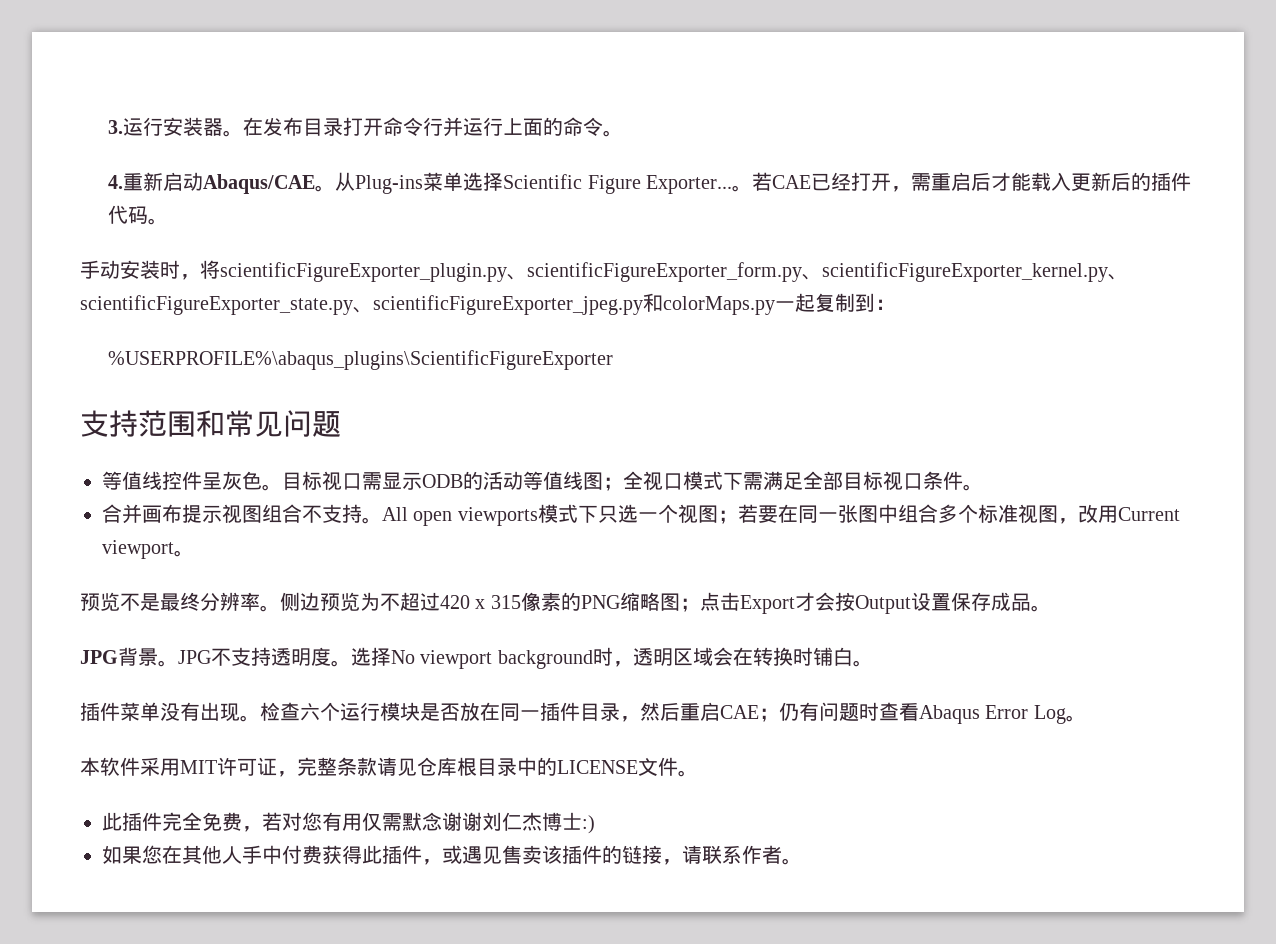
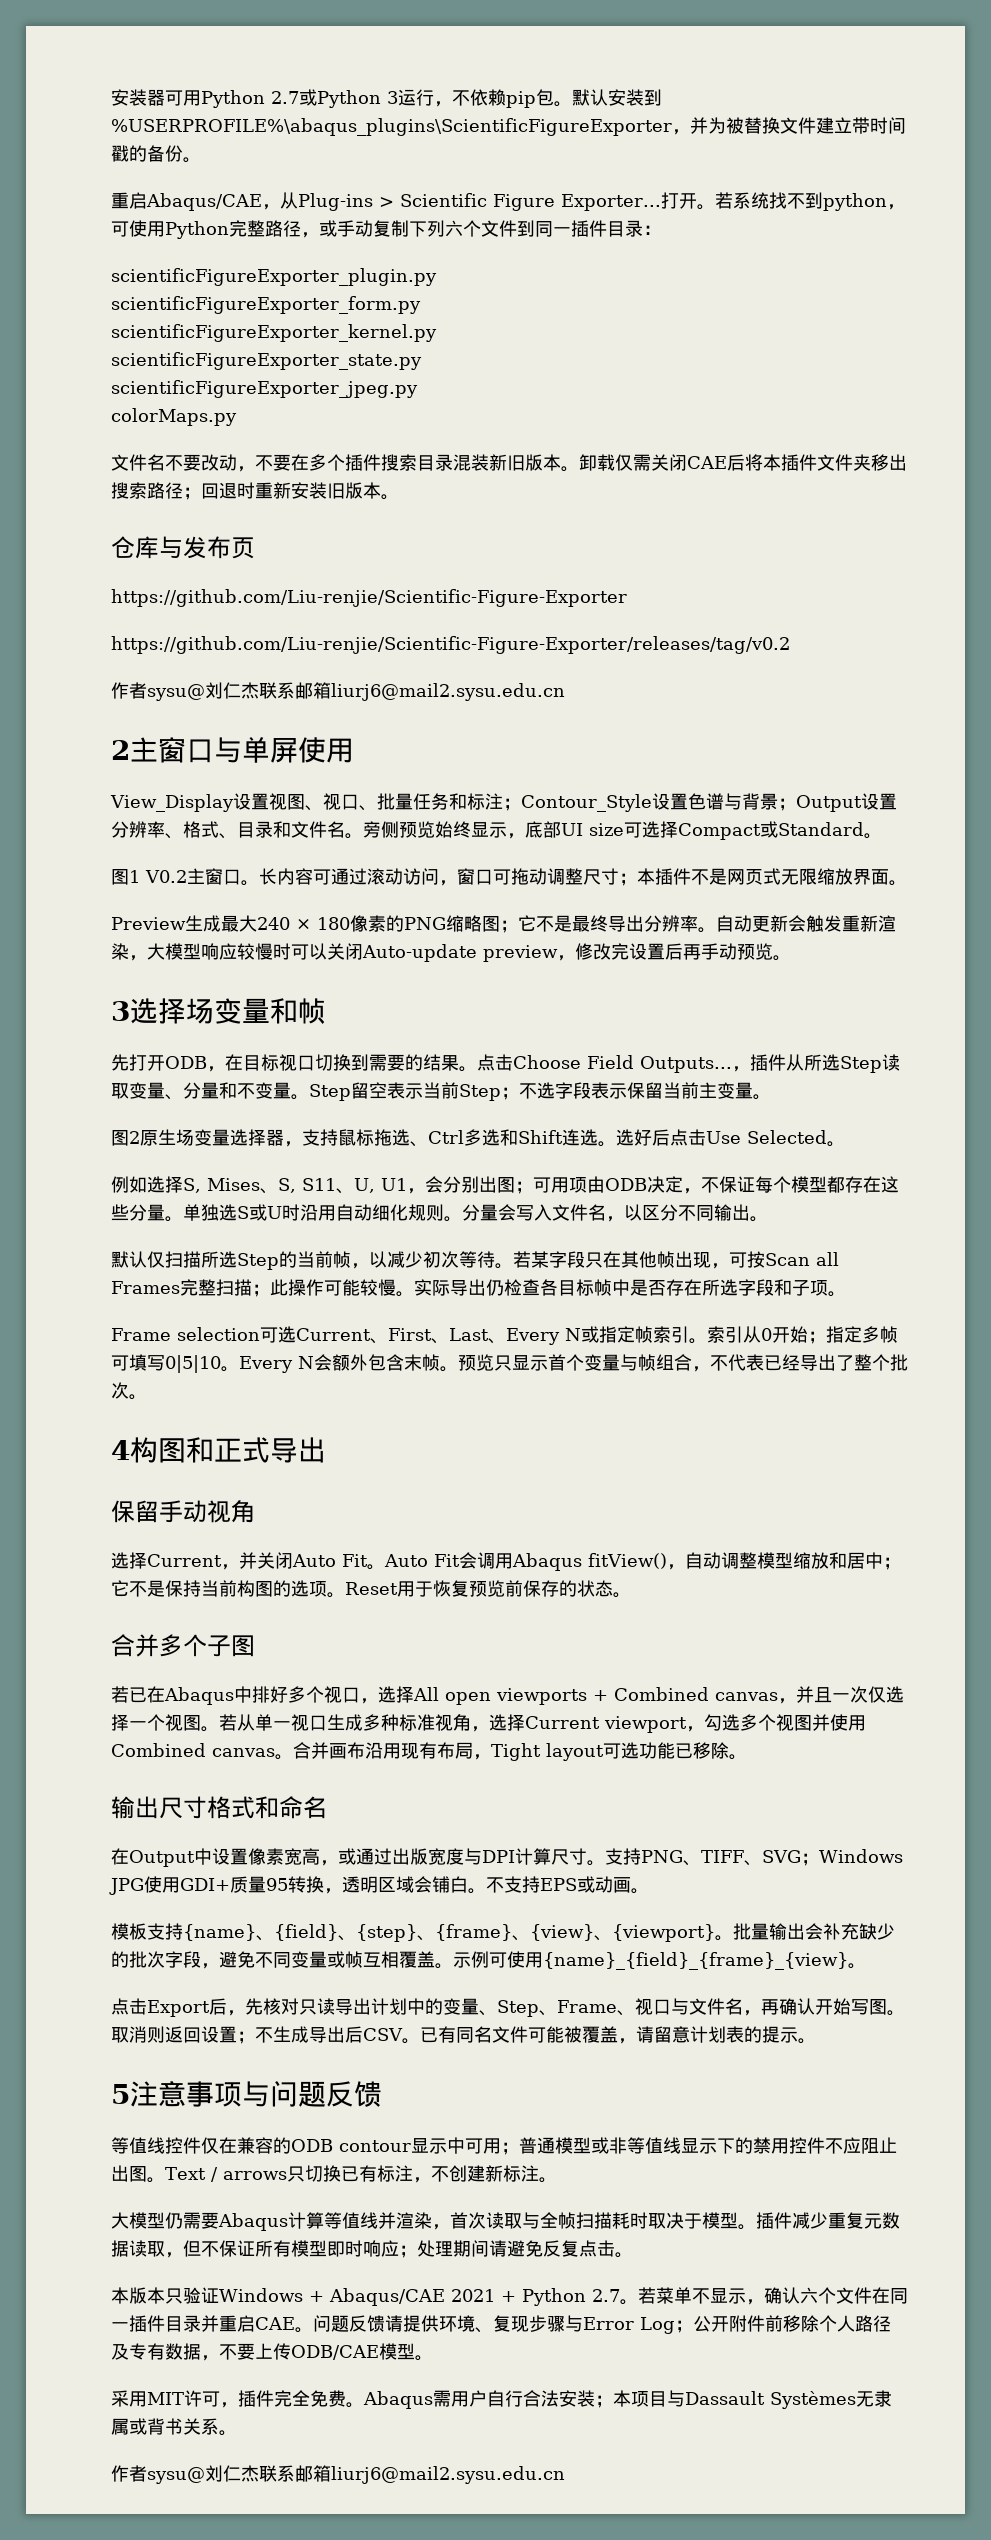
[108,117,624,137] [108,172,1191,194] [108,205,169,225] [80,260,1128,282] [80,293,895,315] [108,350,614,370] [80,410,341,437] [102,471,983,491] [102,504,1180,526] [102,540,194,559] [80,592,521,612] 3.运行安装器。在发布目录打开命令行并运行上面的命令。 // 4.重新启动Abaqus/CAE。从Plug-ins菜单选择Scientific Figure Exporter...。若CAE已经打开，需重启后才能载入更新后的插件代码。 // 手动安装时，将scientificFigureExporter_plugin.py、scientificFigureExporter_form.py、scientificFigureExporter_kernel.py、scientificFigureExporter_state.py、scientificFigureExporter_jpeg.py和colorMaps.py一起复制到： // %USERPROFILE%\abaqus_plugins\ScientificFigureExporter // 支持范围和常见问题 // 等值线控件呈灰色。目标视口需显示ODB的活动等值线图；全视口模式下需满足全部目标视口条件。 // 合并画布提示视图组合不支持。All open viewports模式下只选一个视图；若要在同一张图中组合多个标准视图，改用Current viewport。 // 预览不是最终分辨率。侧边预览为不超过420 x 315 -> [111,89,662,108] [111,117,906,136] [111,145,201,163] [111,192,905,211] [111,220,661,239] [111,268,437,286] [111,296,421,314] [111,324,437,342] [111,352,422,370] [111,380,418,398] [111,408,237,426] [111,454,907,472] [111,482,399,500] [111,536,255,559] [111,589,627,607] [111,636,790,654] [111,682,565,701] [111,737,354,763] [110,793,897,812] [111,821,882,840] [111,868,907,886] [111,915,350,932] 安装器可用Python 2.7或Python 3运行，不依赖pip包。默认安装到%USERPROFILE%\abaqus_plugins\ScientificFigureExporter，并为被替换文件建立带时间戳的备份。 // 重启Abaqus/CAE，从Plug-ins > Scientific Figure Exporter...打开。若系统找不到python，可使用Python完整路径，或手动复制下列六个文件到同一插件目录： // scientificFigureExporter_plugin.py // scientificFigureExporter_form.py // scientificFigureExporter_kernel.py // scientificFigureExporter_state.py // scientificFigureExporter_jpeg.py // colorMaps.py // 文件名不要改动，不要在多个插件搜索目录混装新旧版本。卸载仅需关闭CAE后将本插件文件夹移出搜索路径；回退时重新安装旧版本。 // 仓库与发布页 // https://github.com/Liu-renjie/Scientific-Figure-Exporter // https://github.com/Liu-renjie/Scientific-Figure-Exporter/releases/tag/v0.2 // 作者sysu@刘仁杰联系邮箱liurj6@mail2.sysu.edu.cn // 2主窗口与单屏使用 // View_Display设置视图、视口、批量任务和标注；Contour_Style设置色谱与背景；Output设置分辨率、格式、目录和文件名。旁侧预览始终显示，底部UI size可选择Compact或Standard。 // 图1 V0.2主窗口。长内容可通过滚动访问，窗口可拖动调整尺寸；本插件不是网页式无限缩放界面。 // Preview生成最大240 × 180
[699,592,1051,614] [80,647,613,669] 点击Export才会按Output设置保存成品。 // JPG背景。JPG不支持透明度。选择No viewport background时 -> [518,915,896,933] [111,943,791,962] [111,998,326,1024] [111,1054,900,1073] [111,1082,771,1101] [111,1129,845,1147] [111,1176,899,1194] [111,1204,768,1222] [111,1251,839,1270] [111,1279,846,1297] [111,1326,898,1345] [111,1354,908,1373] [111,1382,147,1400] [111,1437,326,1463] [111,1500,255,1523] [111,1552,901,1571] [111,1580,631,1598] [111,1634,255,1657] [111,1686,904,1705] [111,1714,866,1733] [111,1742,747,1761] [111,1796,327,1819] [111,1848,903,1867] [109,1876,324,1895] 它不是最终导出分辨率。自动更新会触发重新渲染，大模型响应较慢时可以关闭Auto-update preview，修改完设置后再手动预览。 // 3选择场变量和帧 // 先打开ODB，在目标视口切换到需要的结果。点击Choose Field Outputs...，插件从所选Step读取变量、分量和不变量。Step留空表示当前Step；不选字段表示保留当前主变量。 // 图2原生场变量选择器，支持鼠标拖选、Ctrl多选和Shift连选。选好后点击Use Selected。 // 例如选择S, Mises、S, S11、U, U1，会分别出图；可用项由ODB决定，不保证每个模型都存在这些分量。单独选S或U时沿用自动细化规则。分量会写入文件名，以区分不同输出。 // 默认仅扫描所选Step的当前帧，以减少初次等待。若某字段只在其他帧出现，可按Scan all Frames完整扫描；此操作可能较慢。实际导出仍检查各目标帧中是否存在所选字段和子项。 // Frame selection可选Current、First、Last、Every N或指定帧索引。索引从0开始；指定多帧可填写0|5|10。Every N会额外包含末帧。预览只显示首个变量与帧组合，不代表已经导出了整个批次。 // 4构图和正式导出 // 保留手动视角 // 选择Current，并关闭Auto Fit。Auto Fit会调用Abaqus fitView()，自动调整模型缩放和居中；它不是保持当前构图的选项。Reset用于恢复预览前保存的状态。 // 合并多个子图 // 若已在Abaqus中排好多个视口，选择All open viewports + Combined canvas，并且一次仅选择一个视图。若从单一视口生成多种标准视角，选择Current viewport，勾选多个视图并使用Combined canvas。合并画布沿用现有布局，Tight layout可选功能已移除。 // 输出尺寸格式和命名 // 在Output中设置像素宽高，或通过出版宽度与DPI计算尺寸。支持PNG、TIFF、SVG；Windows JPG使用GDI+质量95转换
[732,647,813,666] 在转换时 -> (432, 1884) none
[80,702,480,722] // 插件菜单没有出现。检查六个运行模块是否放 -> [486,1876,649,1894] [111,1923,895,1942] [111,1951,866,1970] [111,1998,905,2017] [111,2026,816,2044] [111,2081,382,2107] [111,2137,897,2155] [111,2165,557,2183] [111,2212,900,2231] [111,2240,633,2258] [111,2287,872,2306] 不支持EPS或动画。 // 模板支持{name}、{field}、{step}、{frame}、{view}、{viewport}。批量输出会补充缺少的批次字段，避免不同变量或帧互相覆盖。示例可使用{name}_{field}_{frame}_{view}。 // 点击Export后，先核对只读导出计划中的变量、Step、Frame、视口与文件名，再确认开始写图。取消则返回设置；不生成导出后CSV。已有同名文件可能被覆盖，请留意计划表的提示。 // 5注意事项与问题反馈 // 等值线控件仅在兼容的ODB contour显示中可用；普通模型或非等值线显示下的禁用控件不应阻止出图。Text / arrows只切换已有标注，不创建新标注。 // 大模型仍需要Abaqus计算等值线并渲染，首次读取与全帧扫描耗时取决于模型。插件减少重复元数据读取，但不保证所有模型即时响应；处理期间请避免反复点击。 // 本版本只验证Windows + Abaqus/CAE 2021 + Python 2.7。若菜单不显示，确认六个文件
[620,702,680,722] ，然后 -> [201,2315,219,2332] 并
[759,702,1086,724] [80,757,140,776] ；仍有问题时查看Abaqus Error Log。 // 本软件 -> [295,2315,891,2334] [111,2343,433,2361] 。问题反馈请提供环境、复现步骤与Error Log；公开附件前移除个人路径及专有数据，不要上传ODB/CAE模型。 //
[257,757,698,777] [102,812,595,834] [102,845,802,865] 证，完整条款请见仓库根目录中的LICENSE文件。 // 此插件完全免费，若对您有用仅需默念谢谢刘仁杰博士:) // 如果您在其他人手中付费获得此插件，或遇见售卖该插件的链接，请联系作者。 -> [220,2390,892,2409] [111,2418,237,2436] [111,2465,565,2484] ，插件完全免费。Abaqus需用户自行合法安装；本项目与Dassault Systèmes无隶属或背书关系。 // 作者sysu@刘仁杰联系邮箱liurj6@mail2.sysu.edu.cn

